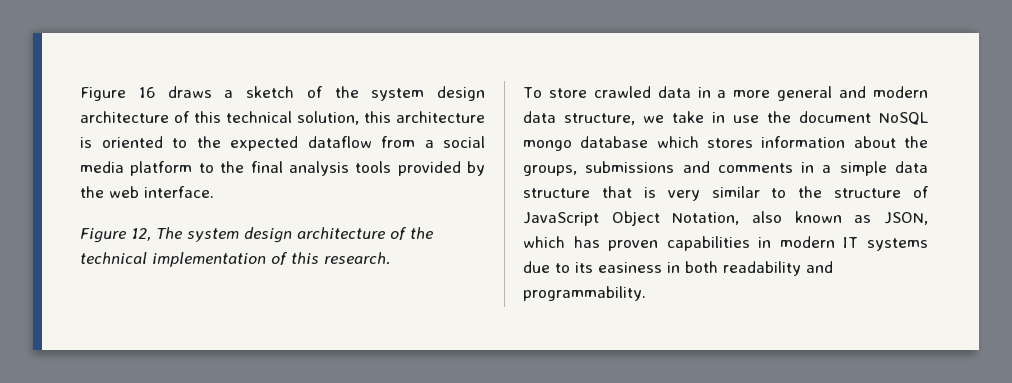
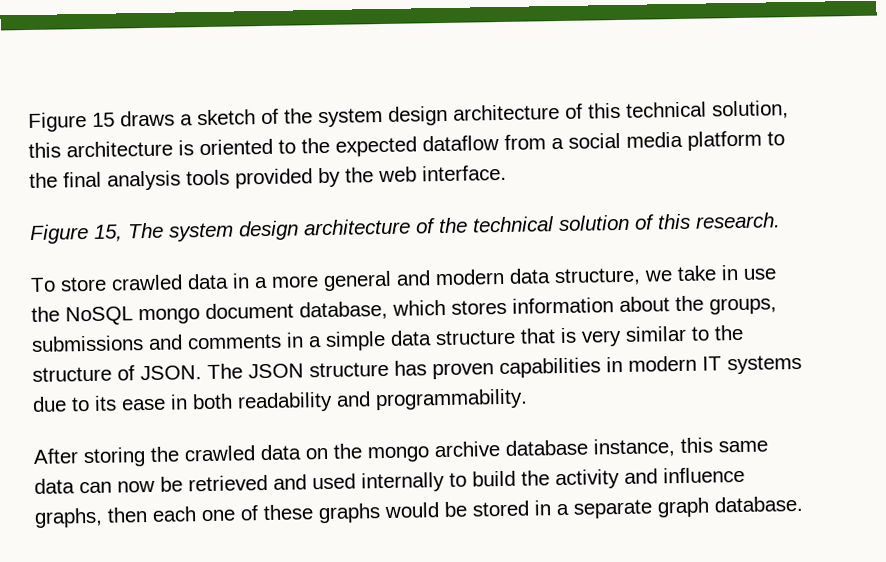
[80,87,155,101] Figure 16 -> [28,112,115,132] Figure 15
[131,228,151,241] 12, -> [94,224,123,242] 15,
[152,252,266,267] implementation -> [558,214,630,232] solution
[799,111,871,123] document -> (60, 314) none
[580,136,649,148] database -> [205,300,388,321] document database,
[523,211,928,226] [523,236,565,248] JavaScript Object Notation, also known as JSON, which -> [140,361,389,381] JSON. The JSON structure
[598,262,662,273] easiness -> [121,398,166,411] ease
(646, 293) none -> [33,437,768,468] [34,466,745,494] [34,495,803,528] // After storing the crawled data on the mongo archive database instance, this same data can now be retrieved and used internally to build the activity and influence graphs, then each one of these graphs would be stored in a separate graph database.

